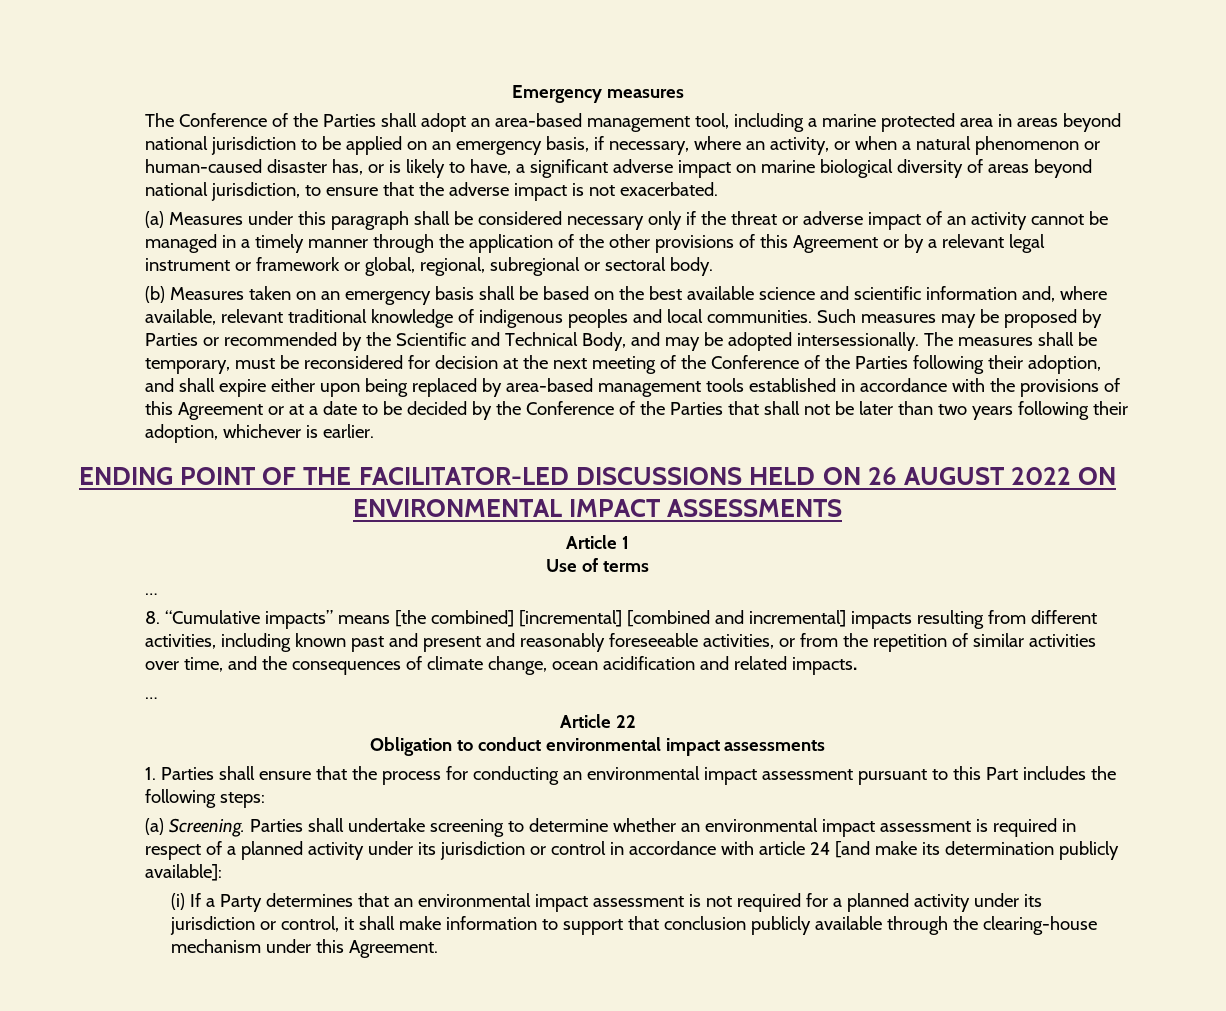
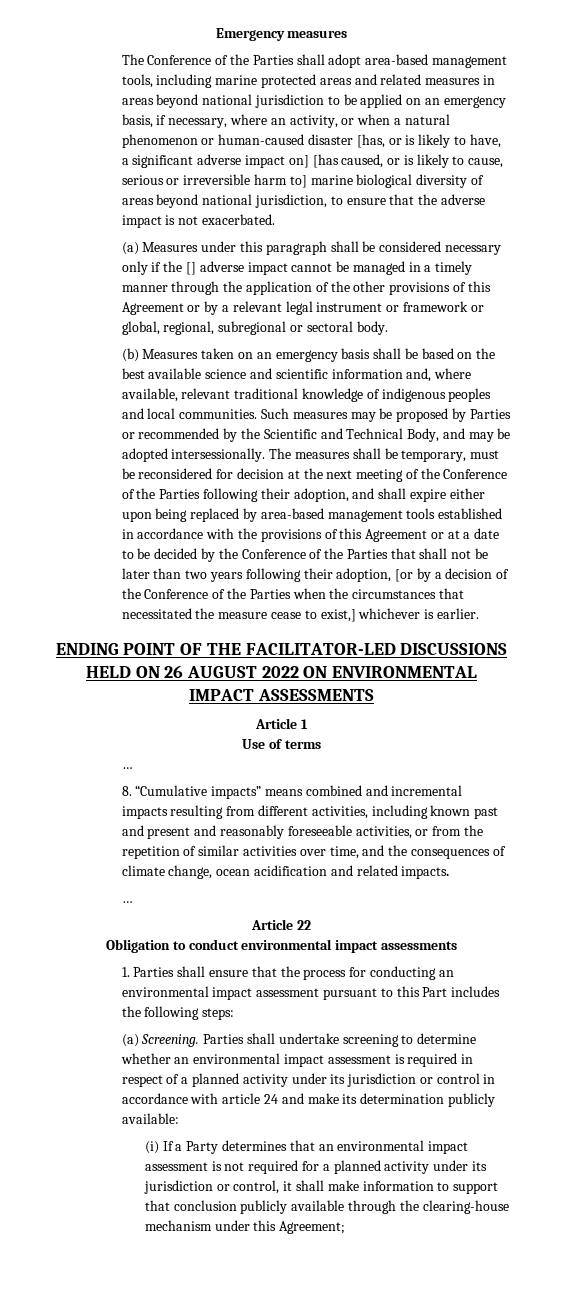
[470,113,993,132] an area-based management tool, including a marine protected area -> [365,54,507,68] [121,74,481,88] area-based management tools, including marine protected areas and related measures
[331,159,363,175] has, -> [356,134,385,148] [has,
[735,164,756,173] on -> [288,154,504,168] [121,174,307,188] on] [has caused, or is likely to cause, serious or irreversible harm to]
[730,211,1027,230] threat or adverse impact of an activity -> [186,261,288,275] [] adverse impact
(218, 433) none -> [395,568,510,582] [121,588,464,599] [121,608,356,622] [or by a decision of the Conference of the Parties when the circumstances that necessitated the measure cease to exist,]
[394,610,846,627] [the combined] [incremental] [combined and incremental] -> [305,785,463,796] combined and incremental
[834,841,870,858] [and -> [281,1093,304,1104] and
[144,864,222,881] available]: -> [121,1113,179,1124] available:
[349,940,439,958] Agreement. -> [279,1221,346,1234] Agreement;

